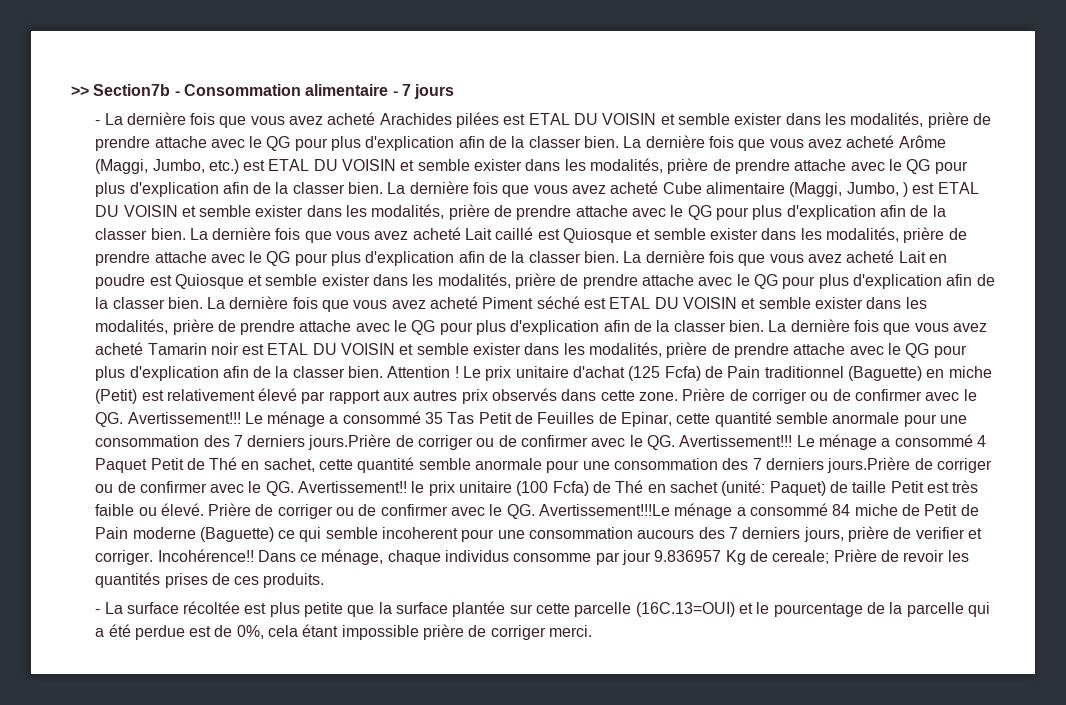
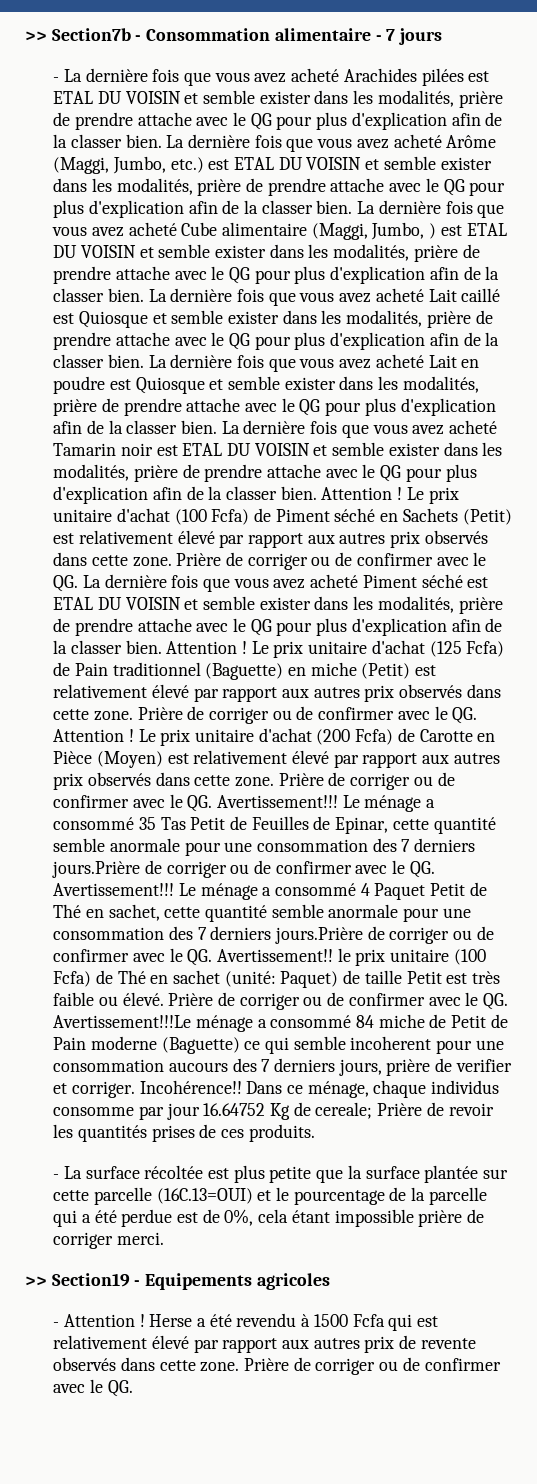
[482,296,580,309] Piment séché -> [53,443,153,456] Tamarin noir
[768,319,987,335] [95,342,239,355] La dernière fois que vous avez acheté Tamarin noir -> [321,487,459,504] [53,508,512,525] [53,530,488,548] [53,552,487,570] [53,574,463,592] Attention ! Le prix unitaire d'achat (100 Fcfa) de Piment séché en Sachets (Petit) est relativement élevé par rapport aux autres prix observés dans cette zone. Prière de corriger ou de confirmer avec le QG. La dernière fois que vous avez acheté Piment séché
(124, 419) none -> [53,728,496,746] [53,750,500,768] [53,772,455,790] [53,794,213,812] Attention ! Le prix unitaire d'achat (200 Fcfa) de Carotte en Pièce (Moyen) est relativement élevé par rapport aux autres prix observés dans cette zone. Prière de corriger ou de confirmer avec le QG.
[654,550,722,562] 9.836957 -> [203,1103,266,1116] 16.64752
(593, 631) none -> [25,1273,330,1290] [53,1313,439,1331] [53,1335,476,1353] [53,1357,501,1375] [53,1379,133,1397] // >> Section19 - Equipements agricoles // - Attention ! Herse a été revendu à 1500 Fcfa qui est relativement élevé par rapport aux autres prix de revente observés dans cette zone. Prière de corriger ou de confirmer avec le QG.

